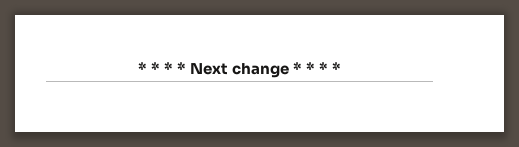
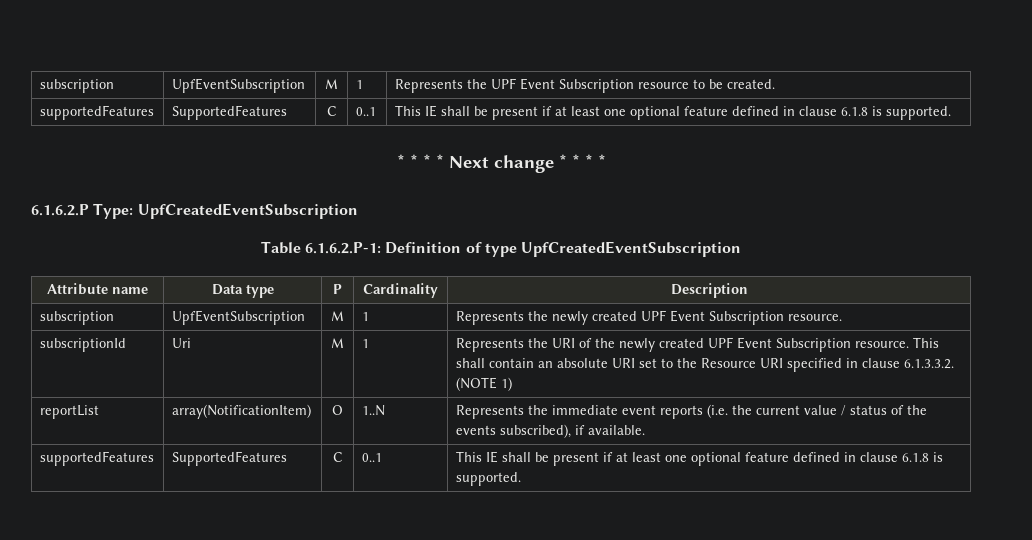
(137, 68) none -> [39,79,114,93] [171,78,305,93] [325,79,338,89] [355,80,363,89] [394,78,775,93] [39,105,154,120] [171,105,287,120] [326,106,337,116] [355,107,376,116] [394,105,951,120] subscription | UpfEventSubscription | M | 1 | Represents the UPF Event Subscription resource to be created. // supportedFeatures | SupportedFeatures | C | 0..1 | This IE shall be present if at least one optional feature defined in clause 6.1.8 is supported. //
(342, 68) none -> [31,203,358,219] [260,241,742,257] [47,283,148,295] [211,284,274,298] [333,284,342,294] [363,283,438,298] [670,283,748,298] [39,311,114,325] [171,310,305,325] [331,311,344,321] [361,312,369,321] [455,310,842,325] [39,338,126,352] [171,338,191,348] [331,338,344,348] [361,339,369,348] [455,337,939,352] [455,358,954,372] [455,377,512,391] [39,405,99,419] [171,404,311,419] [332,405,343,415] [361,405,385,416] [455,404,927,419] [455,424,645,438] [39,451,154,466] [171,451,287,466] [332,452,343,462] [361,453,382,462] [455,451,943,466] [455,472,521,486] // 6.1.6.2.P Type: UpfCreatedEventSubscription // Table 6.1.6.2.P-1: Definition of type UpfCreatedEventSubscription // Attribute name | Data type | P | Cardinality | Description // subscription | UpfEventSubscription | M | 1 | Represents the newly created UPF Event Subscription resource. // subscriptionId | Uri | M | 1 | Represents the URI of the newly created UPF Event Subscription resource. This shall contain an absolute URI set to the Resource URI specified in clause 6.1.3.3.2. (NOTE 1) // reportList | array(NotificationItem) | O | 1..N | Represents the immediate event reports (i.e. the current value / status of the events subscribed), if available. // supportedFeatures | SupportedFeatures | C | 0..1 | This IE shall be present if at least one optional feature defined in clause 6.1.8 is supported.

